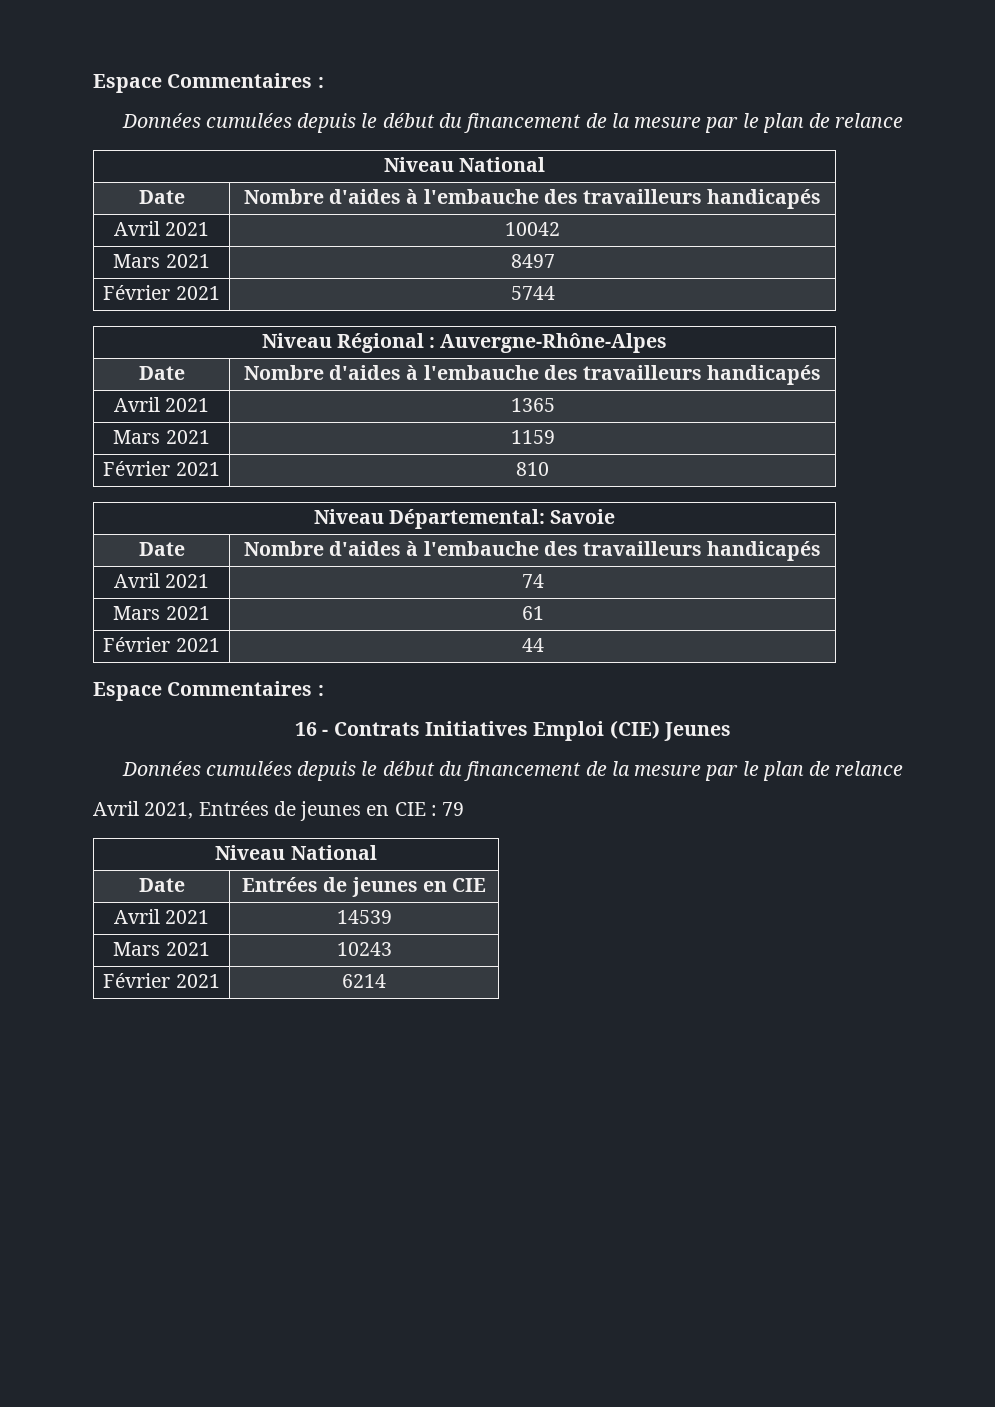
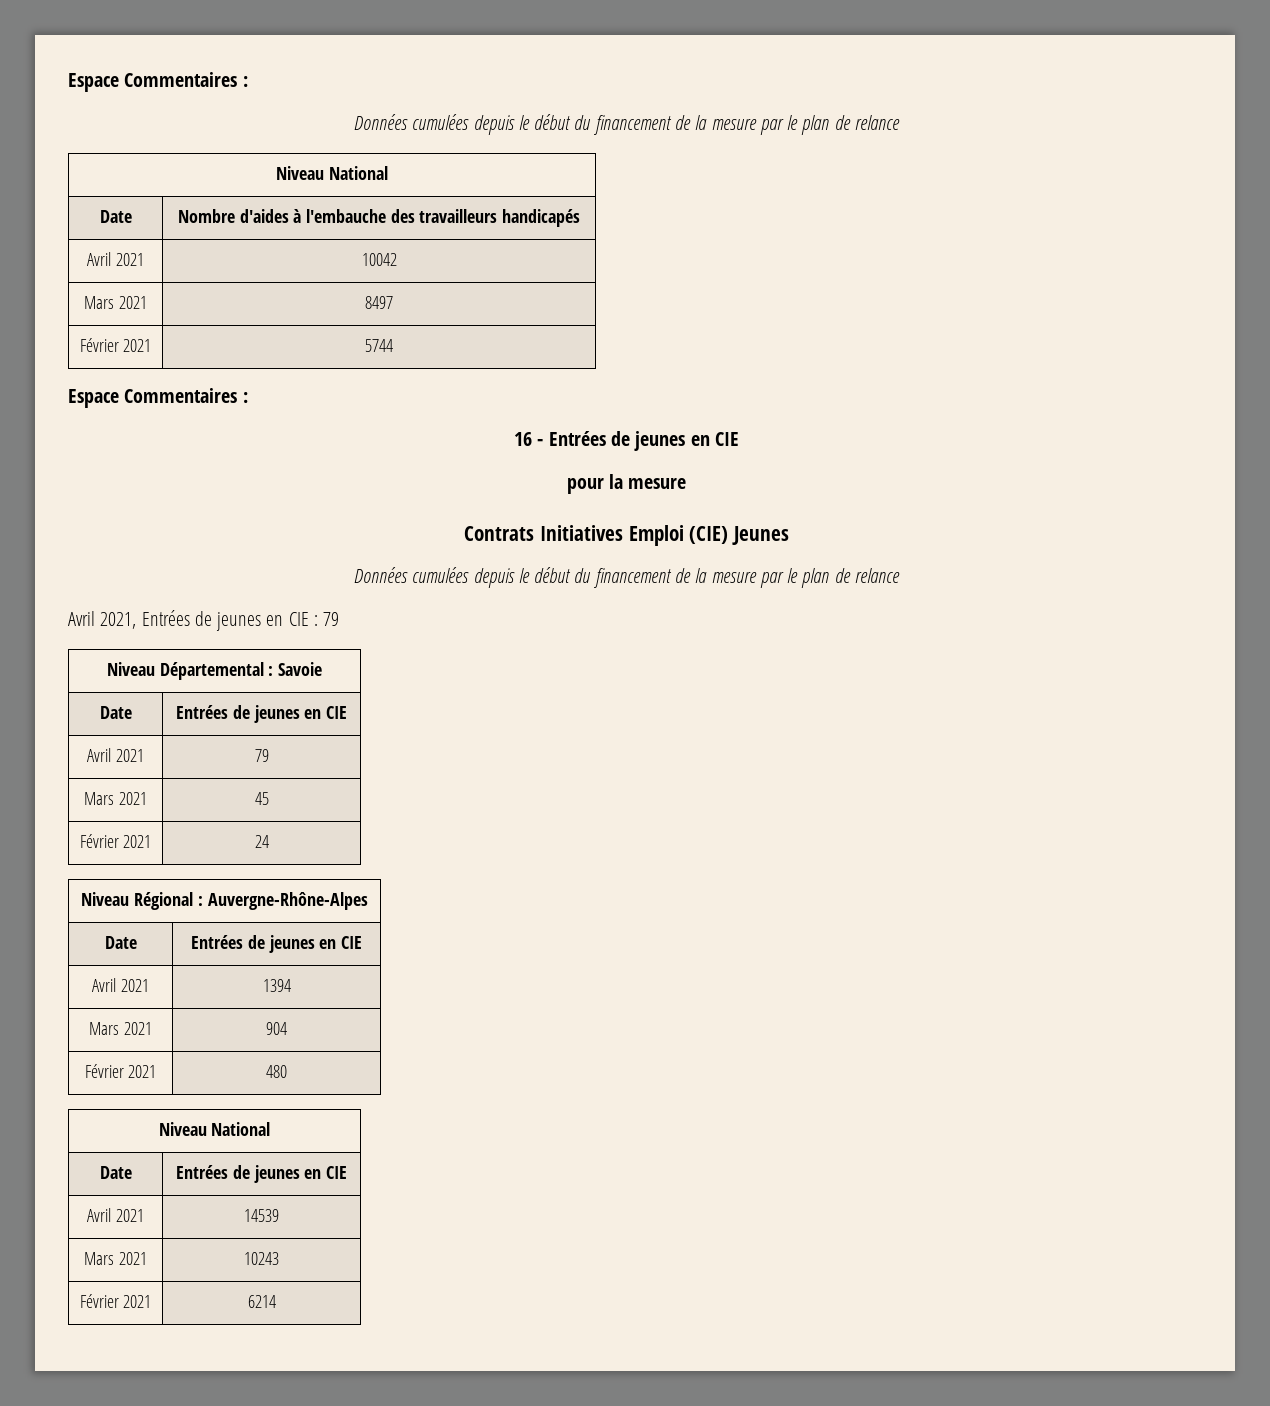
[261,333,668,353] [138,366,185,380] [243,365,822,385] [113,397,210,412] [510,398,555,412] [113,430,210,444] [510,430,555,444] [103,461,220,476] [516,462,549,476] [313,509,616,529] [138,542,185,556] [243,541,822,561] [113,573,210,588] [521,574,544,588] [113,606,210,620] [521,606,544,620] [103,637,220,652] [521,638,544,652] // Niveau Régional : Auvergne-Rhône-Alpes // Date | Nombre d'aides à l'embauche des travailleurs handicapés // Avril 2021 | 1365 // Mars 2021 | 1159 // Février 2021 | 810 // Niveau Départemental: Savoie // Date | Nombre d'aides à l'embauche des travailleurs handicapés // Avril 2021 | 74 // Mars 2021 | 61 // Février 2021 | 44 -> (393, 345) none
(329, 732) none -> [548,431,739,451] [566,474,687,494] Entrées de jeunes en CIE // pour la mesure //
(465, 809) none -> [106,662,323,680] [99,706,132,719] [176,705,347,723] [87,748,144,762] [254,749,269,762] [84,792,147,805] [254,792,269,805] [79,834,152,848] [254,835,269,848] [81,892,368,910] [104,936,137,949] [191,935,362,953] [92,978,149,992] [262,979,291,992] [89,1022,152,1035] [266,1022,287,1035] [84,1064,157,1078] [266,1065,287,1078] // Niveau Départemental : Savoie // Date | Entrées de jeunes en CIE // Avril 2021 | 79 // Mars 2021 | 45 // Février 2021 | 24 // Niveau Régional : Auvergne-Rhône-Alpes // Date | Entrées de jeunes en CIE // Avril 2021 | 1394 // Mars 2021 | 904 // Février 2021 | 480

